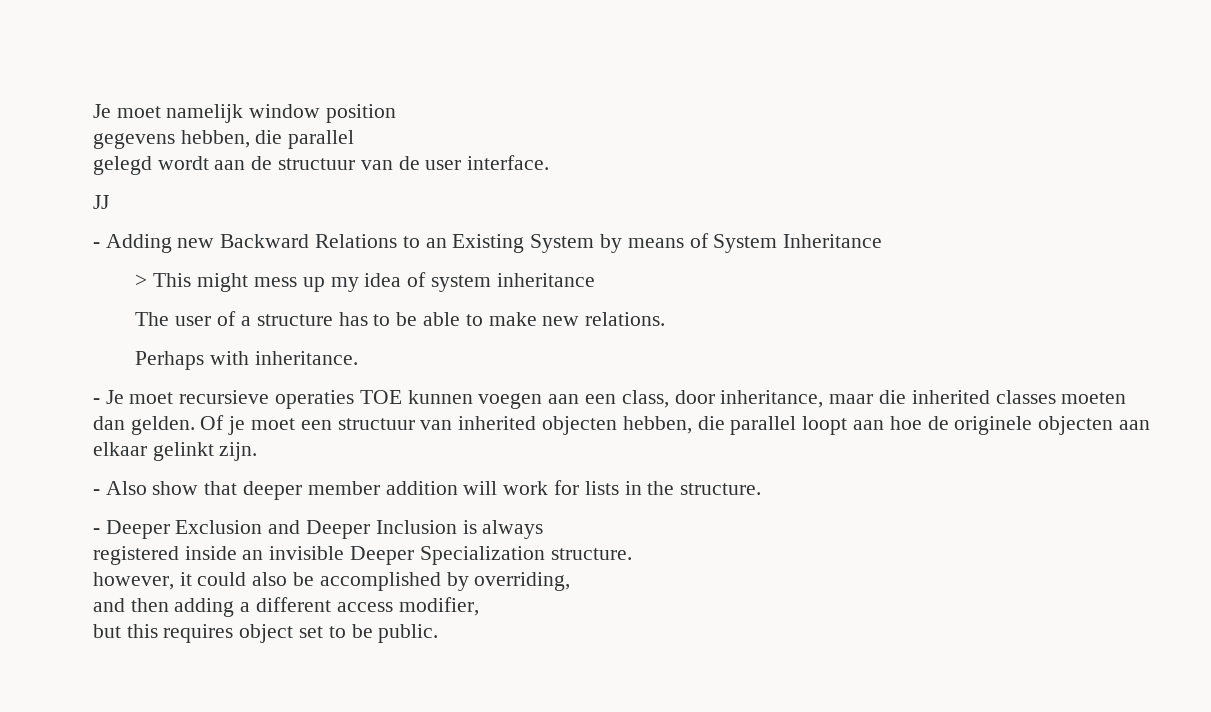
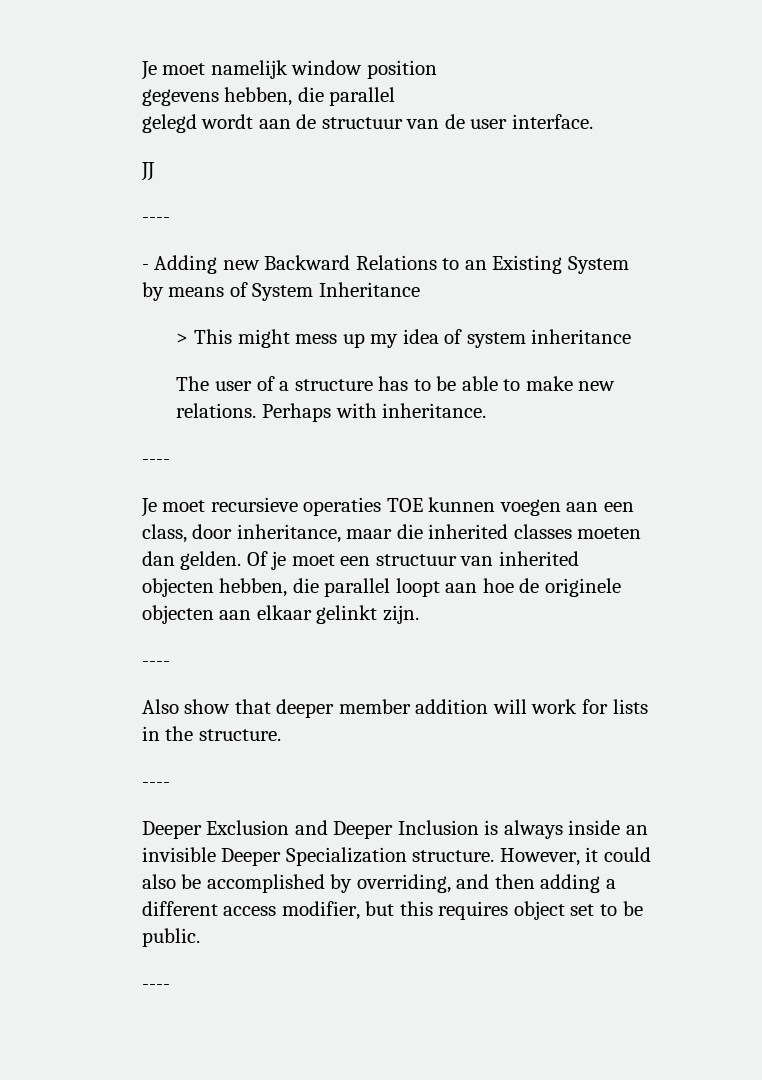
(109, 202) none -> [141,217,170,223] // ----
(666, 319) // -> (257, 410) none
[92,398,100,404] - -> [141,459,170,465] ---- //
[92,489,100,495] - -> [141,661,170,667] ---- //
[92,528,100,534] - -> [141,782,170,788] ---- //
[92,546,179,565] // registered -> (563, 829) none
[92,572,174,590] // however, -> [499,848,580,866] However,
(571, 581) // -> (451, 883) none
(479, 606) // -> (360, 910) none
(439, 633) none -> [141,984,170,990] // ----

